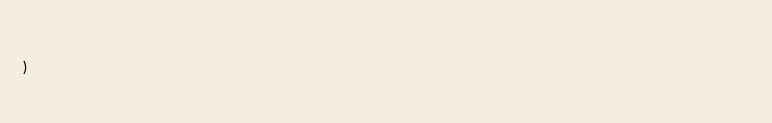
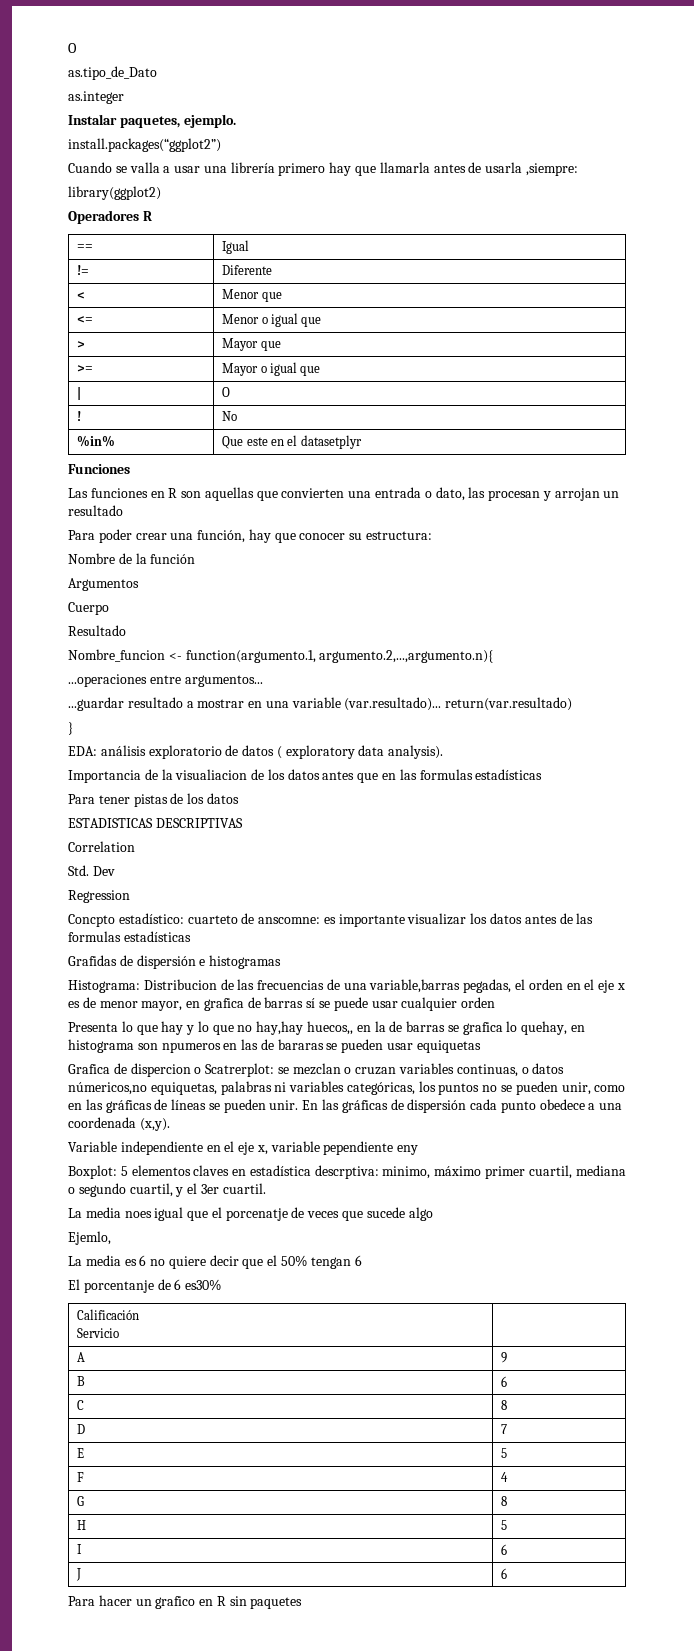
[23,60,27,74] ) -> [68,43,77,53] [68,66,157,80] [68,91,124,104] [68,114,236,128] [68,138,221,152] [68,162,578,176] [68,186,161,200] [68,210,152,224] [77,244,94,250] [222,240,250,254] [77,265,90,275] [222,265,273,275] [77,292,86,299] [222,289,282,302] [77,316,94,323] [222,313,322,327] [77,341,86,348] [222,338,281,351] [77,365,94,372] [222,362,321,376] [77,387,82,400] [222,387,231,397] [77,411,82,421] [222,411,238,421] [77,435,116,447] [222,435,362,449] [68,464,130,474] [68,487,620,501] [68,505,123,516] [68,529,433,543] [68,553,196,564] [68,578,139,591] [68,602,109,615] [68,625,126,636] [68,649,494,663] [68,674,263,687] [68,697,573,711] [68,722,73,735] [68,745,444,759] [68,769,543,783] [68,793,239,807] [68,818,243,828] [68,841,135,852] [68,865,115,876] [68,890,130,903] [68,913,594,927] [68,931,191,942] [68,955,282,969] [68,979,625,993] [68,997,496,1011] [68,1021,586,1035] [68,1039,481,1053] [68,1063,565,1077] [68,1081,626,1095] [68,1099,623,1113] [68,1117,170,1131] [68,1141,419,1155] [68,1165,626,1179] [68,1183,266,1197] [68,1207,433,1221] [68,1231,111,1245] [68,1255,362,1269] [68,1279,222,1293] [77,1309,140,1320] [77,1328,120,1338] [77,1352,86,1362] [501,1352,508,1363] [77,1376,86,1386] [501,1376,508,1387] [77,1400,85,1410] [501,1400,508,1410] [77,1424,86,1434] [501,1424,508,1434] [77,1448,85,1458] [501,1448,508,1458] [77,1472,85,1482] [501,1472,509,1482] [77,1496,85,1506] [501,1496,508,1506] [77,1520,87,1530] [501,1520,508,1530] [77,1544,83,1554] [501,1544,508,1555] [76,1568,82,1581] [501,1568,508,1579] [68,1595,303,1609] O // as.tipo_de_Dato // as.integer // Instalar paquetes, ejemplo. // install.packages(“ggplot2”) // Cuando se valla a usar una librería primero hay que llamarla antes de usarla ,siempre: // library(ggplot2) // Operadores R // == | Igual // != | Diferente // < | Menor que // <= | Menor o igual que // > | Mayor que // >= | Mayor o igual que // | | O // ! | No // %in% | Que este en el datasetplyr // Funciones // Las funciones en R son aquellas que convierten una entrada o dato, las procesan y arrojan un resultado // Para poder crear una función, hay que conocer su estructura: // Nombre de la función // Argumentos // Cuerpo // Resultado // Nombre_funcion <- function(argumento.1, argumento.2,...,argumento.n){ // ...operaciones entre argumentos... // ...guardar resultado a mostrar en una variable (var.resultado)... return(var.resultado) // } // EDA: análisis exploratorio de datos ( exploratory data analysis). // Importancia de la visualiacion de los datos antes que en las formulas estadísticas // Para tener pistas de los datos // ESTADISTICAS DESCRIPTIVAS // Correlation // Std. Dev // Regression // Concpto estadístico: cuarteto de anscomne: es importante visualizar los datos antes de las formulas estadísticas // Grafidas de dispersión e histogramas // Histograma: Distribucion de las frecuencias de una variable,barras pegadas, el orden en el eje x es de menor mayor, en grafica de barras sí se puede usar cualquier orden // Presenta lo que hay y lo que no hay,hay huecos,, en la de barras se grafica lo quehay, en histograma son npumeros en las de bararas se pueden usar equiquetas // Grafica de dispercion o Scatrerplot: se mezclan o cruzan variables continuas, o datos númericos,no equiquetas, palabras ni variables categóricas, los puntos no se pueden unir, como en las gráficas de líneas se pueden unir. En las gráficas de dispersión cada punto obedece a una coordenada (x,y). // Variable independiente en el eje x, variable pependiente eny // Boxplot: 5 elementos claves en estadística descrptiva: minimo, máximo primer cuartil, mediana o segundo cuartil, y el 3er cuartil. // La media noes igual que el porcenatje de veces que sucede algo // Ejemlo, // La media es 6 no quiere decir que el 50% tengan 6 // El porcentanje de 6 es30% // Calificación // Servicio | // A | 9 // B | 6 // C | 8 // D | 7 // E | 5 // F | 4 // G | 8 // H | 5 // I | 6 // J | 6 // Para hacer un grafico en R sin paquetes

